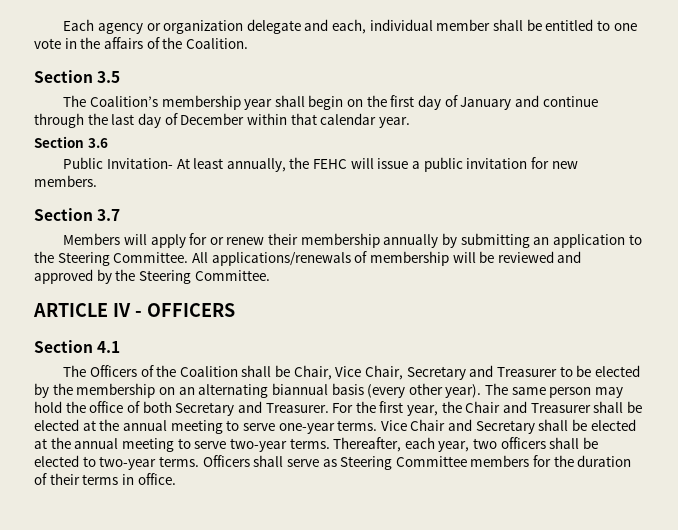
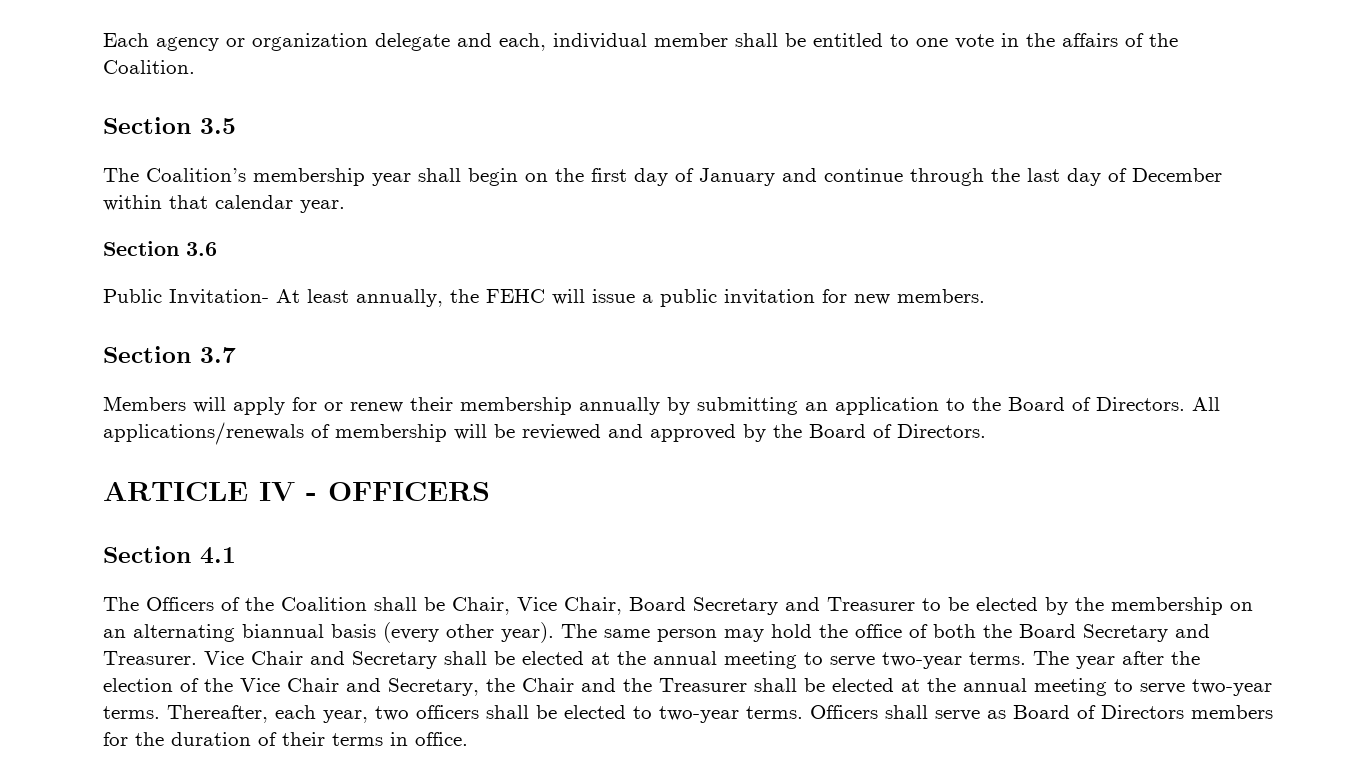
[57,252,189,266] Steering Committee. -> [1008,397,1185,411] Board of Directors.
[138,270,270,284] Steering Committee. -> [809,424,986,438] Board of Directors.
(404, 372) none -> [629,597,686,611] Board
(172, 407) none -> [983,624,1076,638] the Board
[332,401,642,416] [34,419,535,434] For the first year, the Chair and Treasurer shall be elected at the annual meeting to serve one-year terms. Vice Chair and Secretary -> [204,651,1200,669] [103,678,747,696] Vice Chair and Secretary shall be elected at the annual meeting to serve two-year terms. The year after the election of the Vice Chair and Secretary, the Chair and the Treasurer
[340,456,467,470] Steering Committee -> [1013,705,1184,719] Board of Directors

